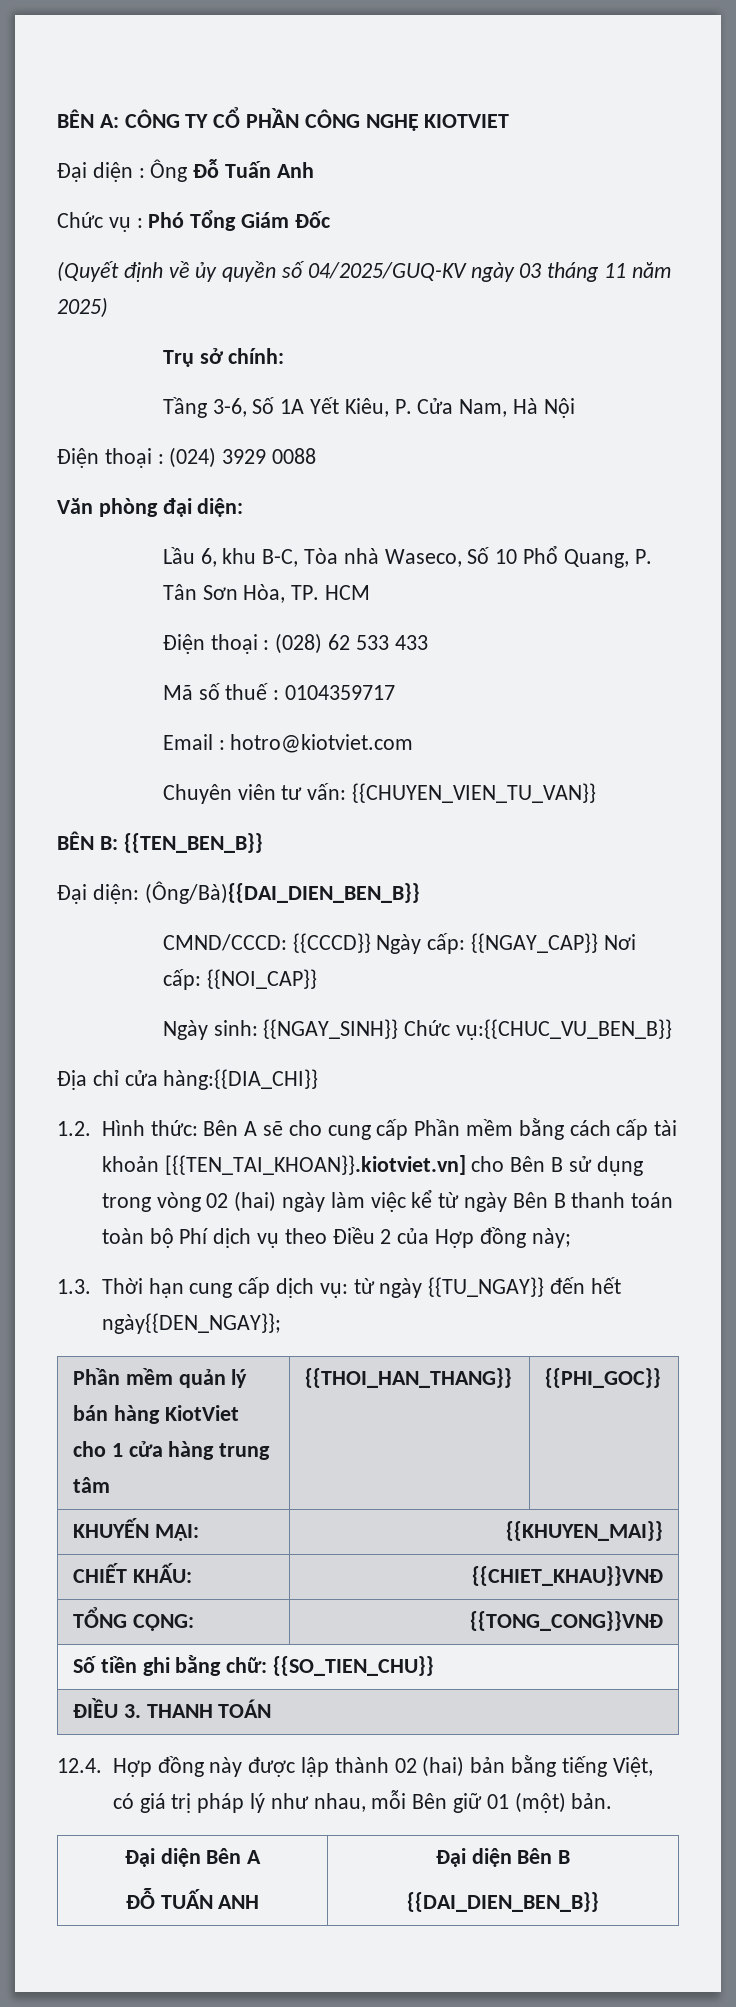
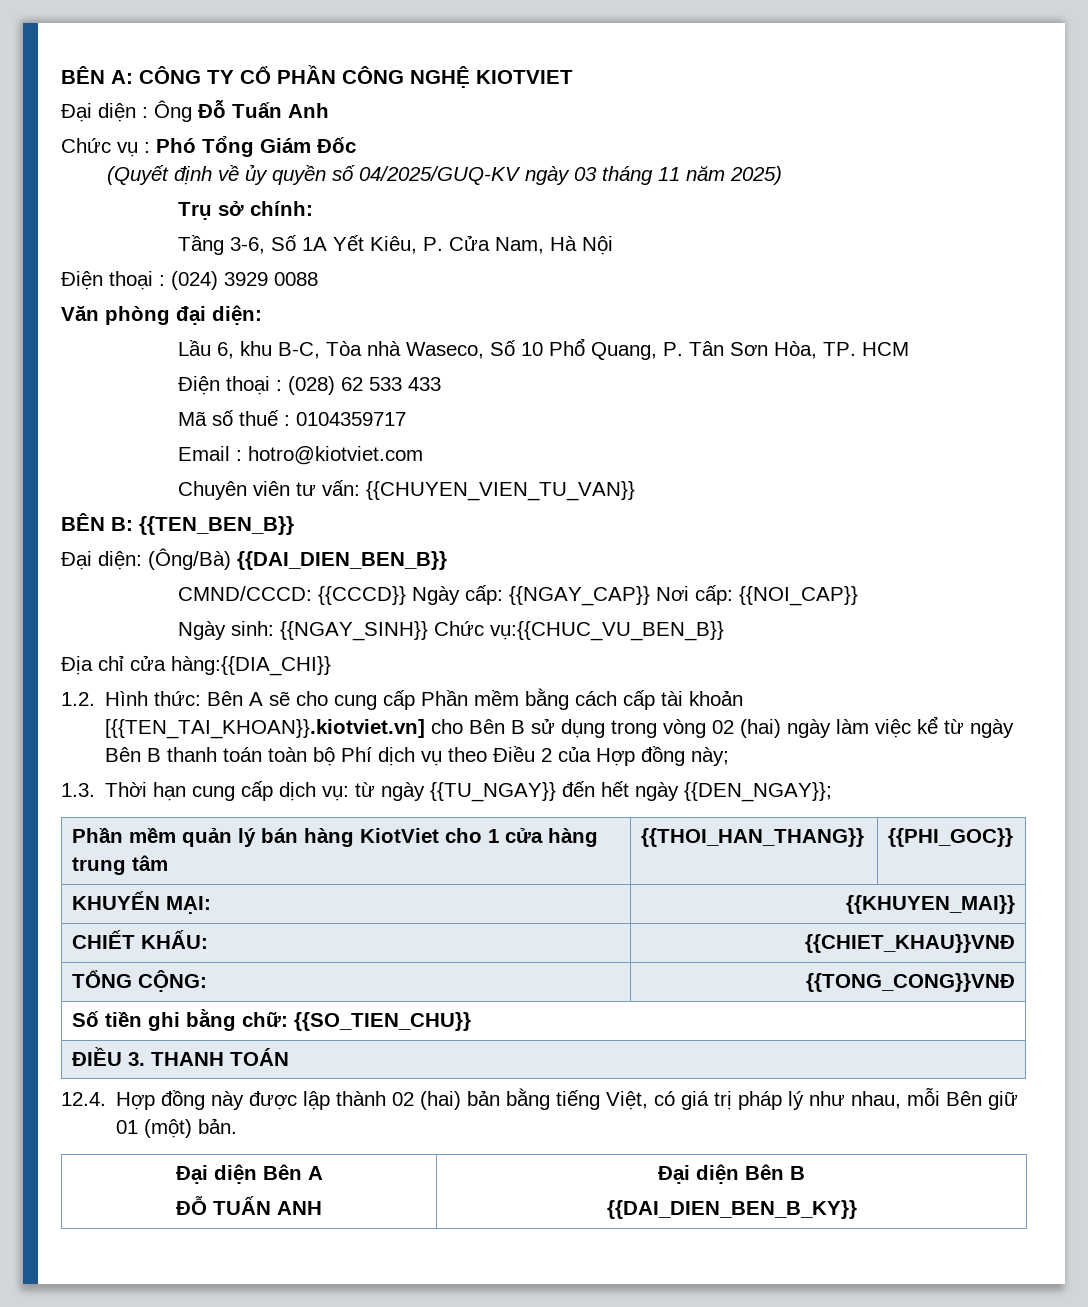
[144,881,420,904] (Ông/Bà){{DAI_DIEN_BEN_B}} -> [148,548,447,570] (Ông/Bà) {{DAI_DIEN_BEN_B}}
[101,1313,281,1334] ngày{{DEN_NGAY}}; -> [635,782,833,802] ngày {{DEN_NGAY}};
[407,1892,599,1912] {{DAI_DIEN_BEN_B}} -> [606,1200,857,1219] {{DAI_DIEN_BEN_B_KY}}

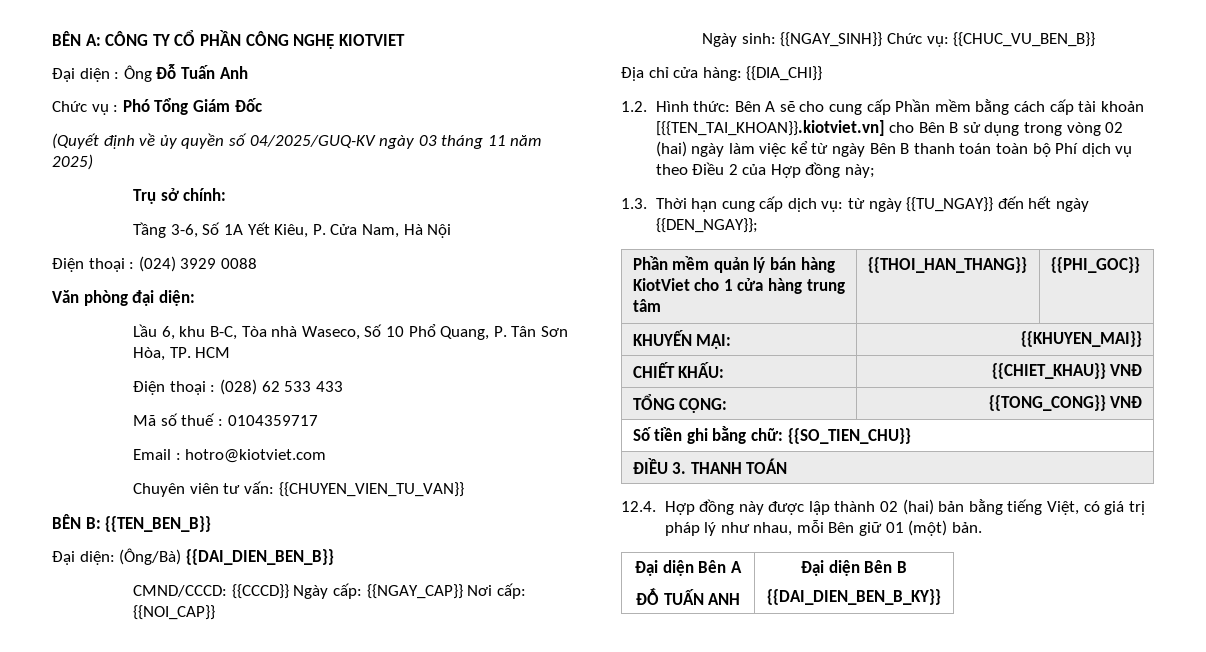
[489,621,724,641] vụ:{{CHUC_VU_BEN_B}} -> [926,32,1096,47] vụ: {{CHUC_VU_BEN_B}}
[171,656,331,676] hàng:{{DIA_CHI}} -> [702,66,823,81] hàng: {{DIA_CHI}}
[804,934,1015,953] {{CHIET_KHAU}}VNĐ -> [991,363,1143,379] {{CHIET_KHAU}} VNĐ
[805,973,1015,992] {{TONG_CONG}}VNĐ -> [988,395,1143,411] {{TONG_CONG}} VNĐ

